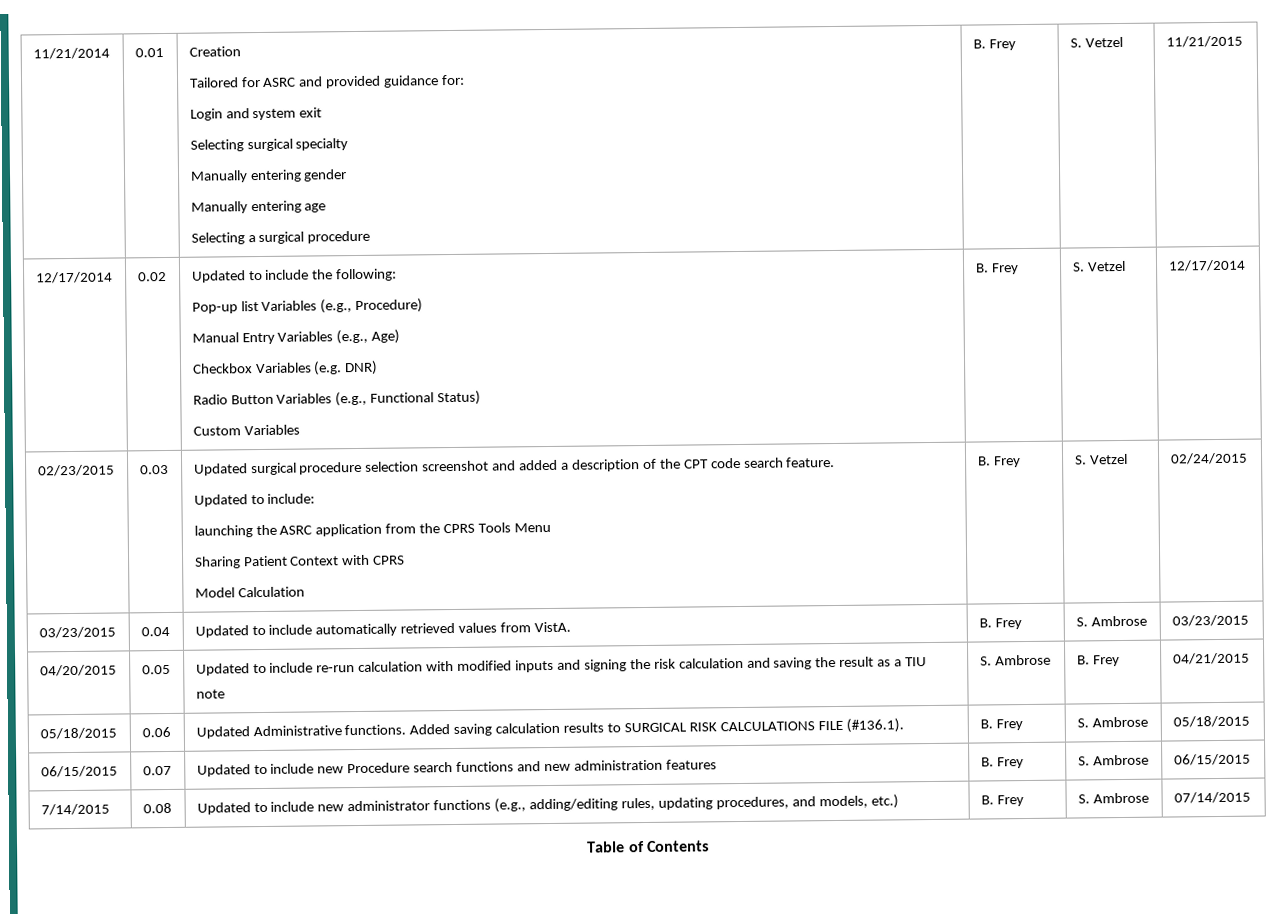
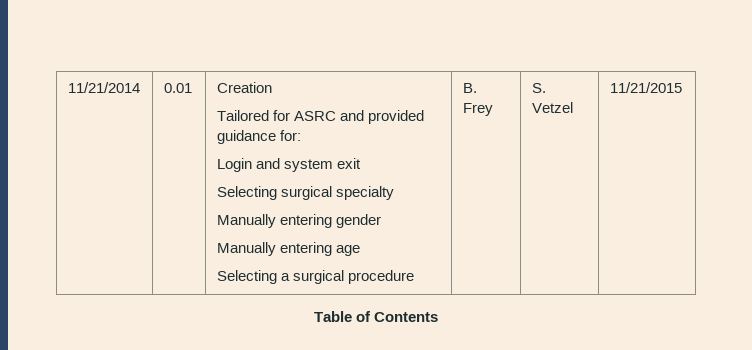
[35,271,113,284] [137,271,167,282] [191,268,398,283] [191,298,424,314] [191,329,401,345] [191,360,379,376] [192,390,482,407] [192,424,300,436] [974,263,1019,275] [1071,260,1126,272] [1167,259,1246,272] [37,464,115,477] [139,464,169,475] [193,456,836,476] [193,493,316,507] [193,522,551,538] [194,554,406,569] [194,586,305,598] [977,456,1021,468] [1074,453,1128,465] [1169,452,1248,465] [38,626,116,639] [140,626,170,637] [194,621,572,638] [978,618,1022,630] [1075,615,1147,627] [1171,614,1249,627] [39,664,117,677] [141,664,171,675] [195,656,928,676] [195,689,225,699] [979,654,1051,666] [1076,655,1120,667] [1172,652,1250,665] [39,727,117,740] [141,726,171,738] [195,718,904,739] [979,719,1023,731] [1076,716,1148,728] [1172,715,1250,728] [40,765,118,778] [142,765,172,776] [196,759,717,777] [980,757,1024,769] [1077,754,1149,766] [1173,753,1251,766] [40,803,110,816] [142,802,172,814] [196,794,899,815] [980,795,1024,807] [1077,792,1149,804] [1173,791,1251,804] // 12/17/2014 | 0.02 | Updated to include the following: // Pop-up list Variables (e.g., Procedure) // Manual Entry Variables (e.g., Age) // Checkbox Variables (e.g. DNR) // Radio Button Variables (e.g., Functional Status) // Custom Variables | B. Frey | S. Vetzel | 12/17/2014 // 02/23/2015 | 0.03 | Updated surgical procedure selection screenshot and added a description of the CPT code search feature. // Updated to include: // launching the ASRC application from the CPRS Tools Menu // Sharing Patient Context with CPRS // Model Calculation | B. Frey | S. Vetzel | 02/24/2015 // 03/23/2015 | 0.04 | Updated to include automatically retrieved values from VistA. | B. Frey | S. Ambrose | 03/23/2015 // 04/20/2015 | 0.05 | Updated to include re-run calculation with modified inputs and signing the risk calculation and saving the result as a TIU note | S. Ambrose | B. Frey | 04/21/2015 // 05/18/2015 | 0.06 | Updated Administrative functions. Added saving calculation results to SURGICAL RISK CALCULATIONS FILE (#136.1). | B. Frey | S. Ambrose | 05/18/2015 // 06/15/2015 | 0.07 | Updated to include new Procedure search functions and new administration features | B. Frey | S. Ambrose | 06/15/2015 // 7/14/2015 | 0.08 | Updated to include new administrator functions (e.g., adding/editing rules, updating procedures, and models, etc.) | B. Frey | S. Ambrose | 07/14/2015 -> (682, 87) none

